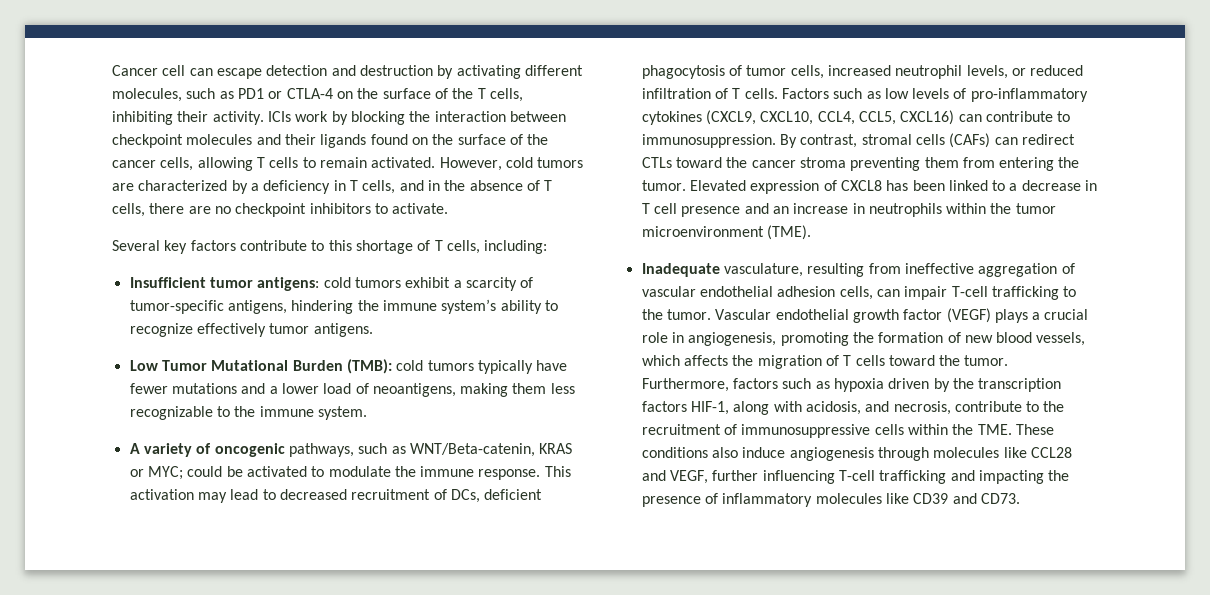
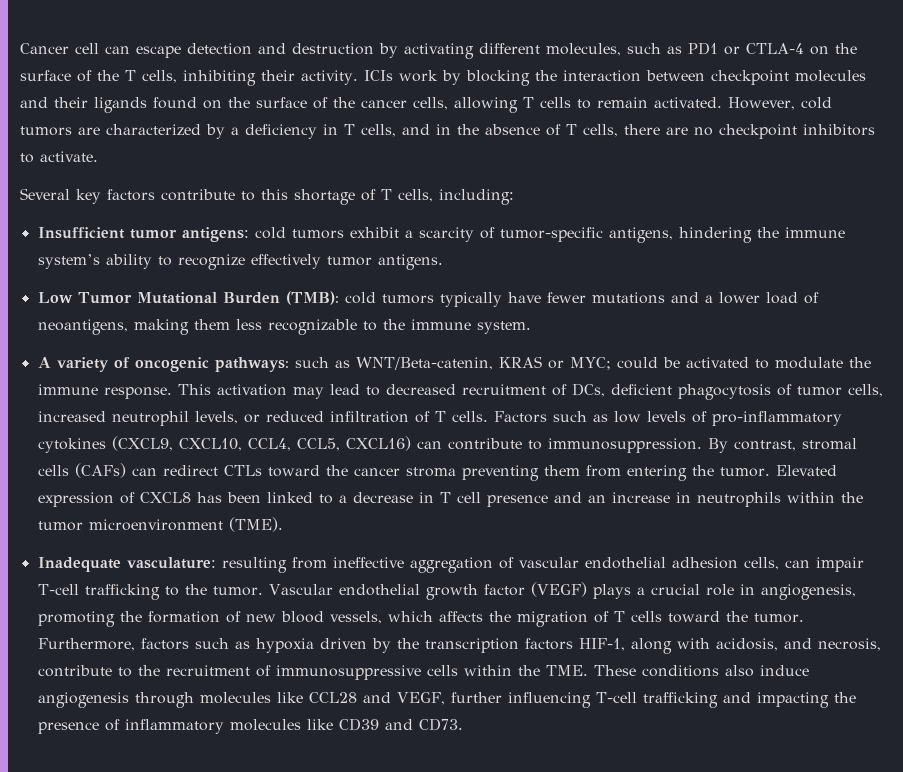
[288,443,354,457] pathways, -> [214,357,289,372] pathways:
[723,263,803,277] vasculature, -> [126,557,216,569] vasculature:

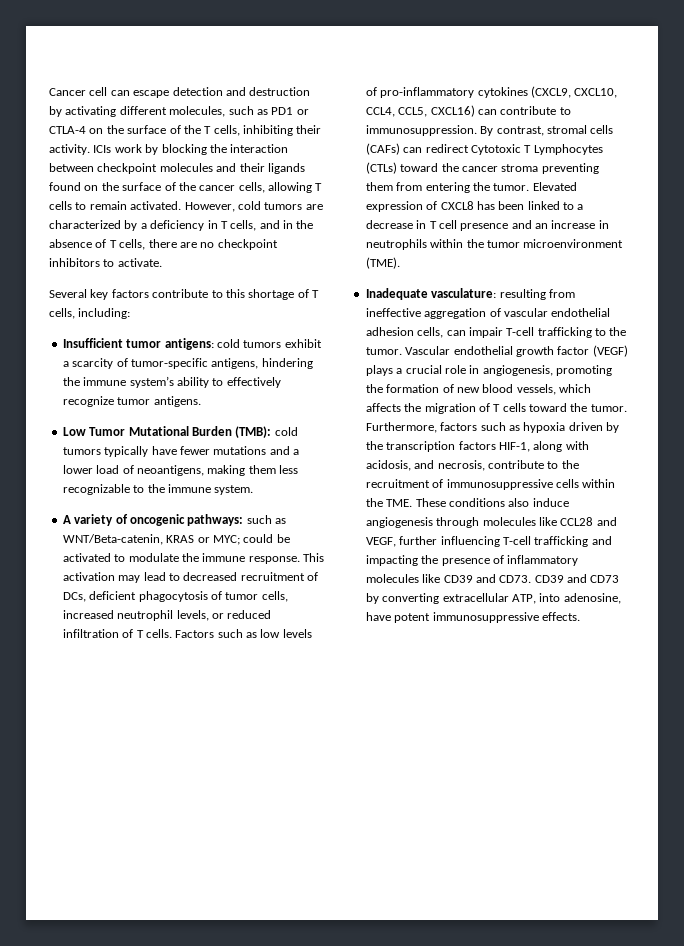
[177,254,321,270] recognize effectively -> [226,377,281,388] [62,396,114,407] effectively recognize
[223,465,262,476] CTLs -> [470,144,603,155] [365,162,397,174] Cytotoxic T Lymphocytes (CTLs)
(463, 724) none -> [534,574,620,583] [365,593,621,604] [365,612,580,623] CD39 and CD73 by converting extracellular ATP, into adenosine, have potent immunosuppressive effects.

